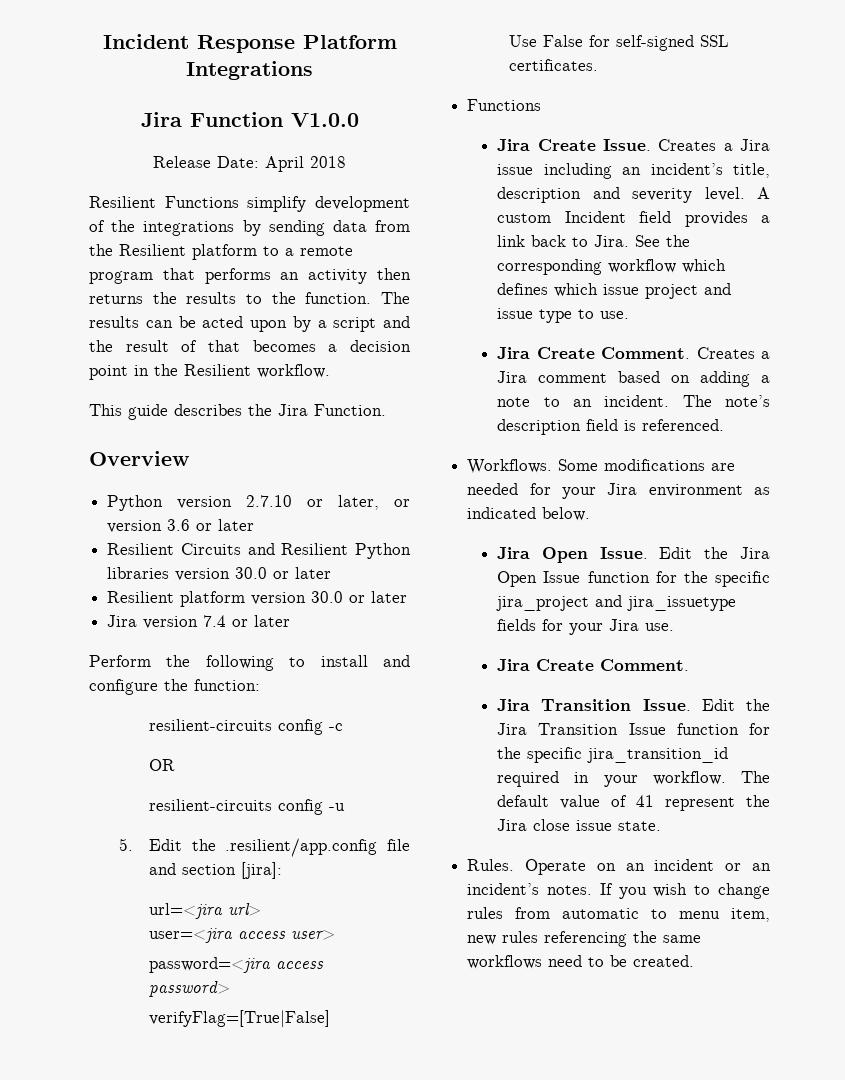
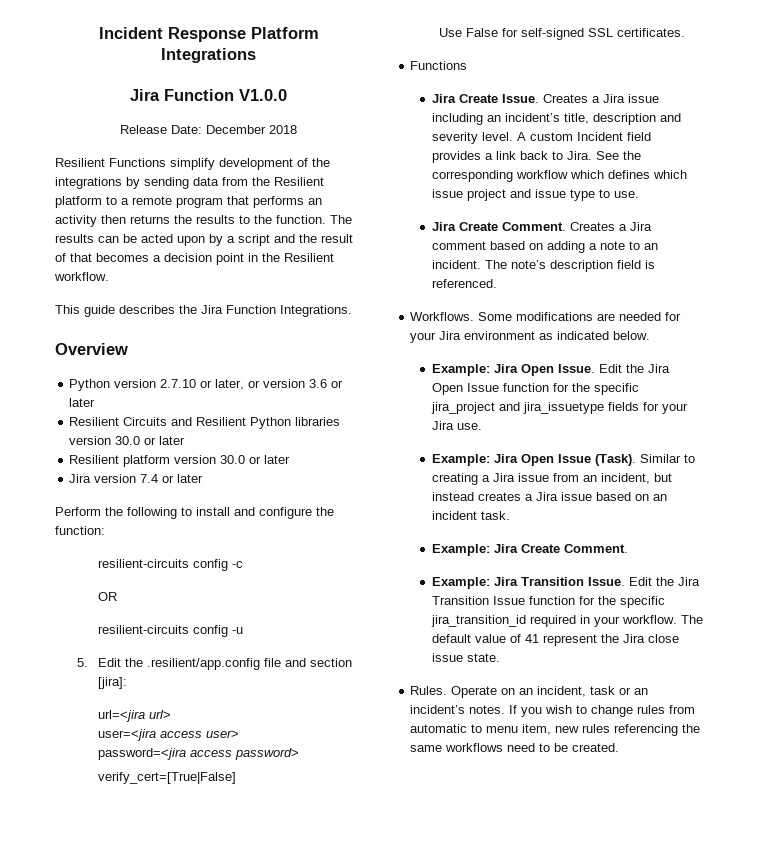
[265,156,304,172] April -> [206,125,266,134] December
[314,404,386,416] Function. -> [226,305,352,317] Function Integrations.
[149,1010,331,1028] verifyFlag=[True|False] -> [98,772,237,784] verify_cert=[True|False]
(591, 514) none -> [431,364,490,376] Example:
(675, 627) none -> [431,454,695,466] [431,473,672,485] [431,492,667,501] [431,511,510,520] [431,544,490,556] Example: Jira Open Issue (Task). Similar to creating a Jira issue from an incident, but instead creates a Jira issue based on an incident task. // Example:
(690, 665) none -> [431,577,490,589] Example:
[654,859,715,871] incident -> [537,686,616,697] incident, task

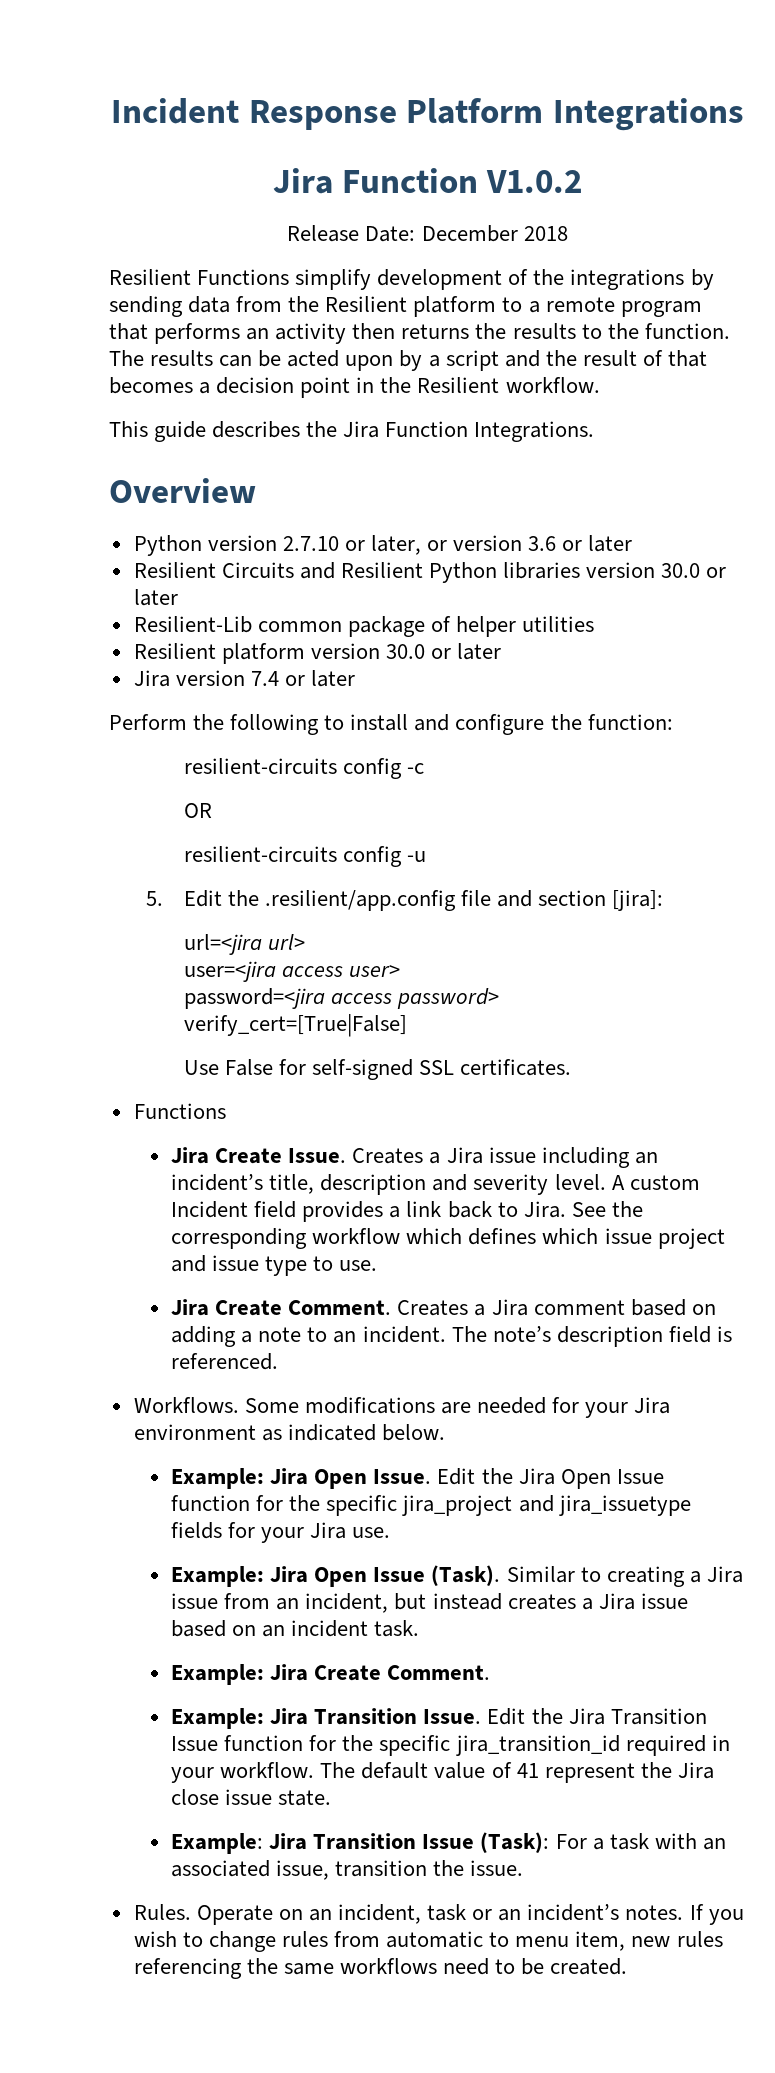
[239,89,287,101] V1.0.0 -> [486,170,583,193] V1.0.2
(186, 440) none -> [133,616,595,637] // Resilient-Lib common package of helper utilities
(500, 657) none -> [171,1832,726,1854] [171,1860,524,1880] // Example: Jira Transition Issue (Task): For a task with an associated issue, transition the issue.

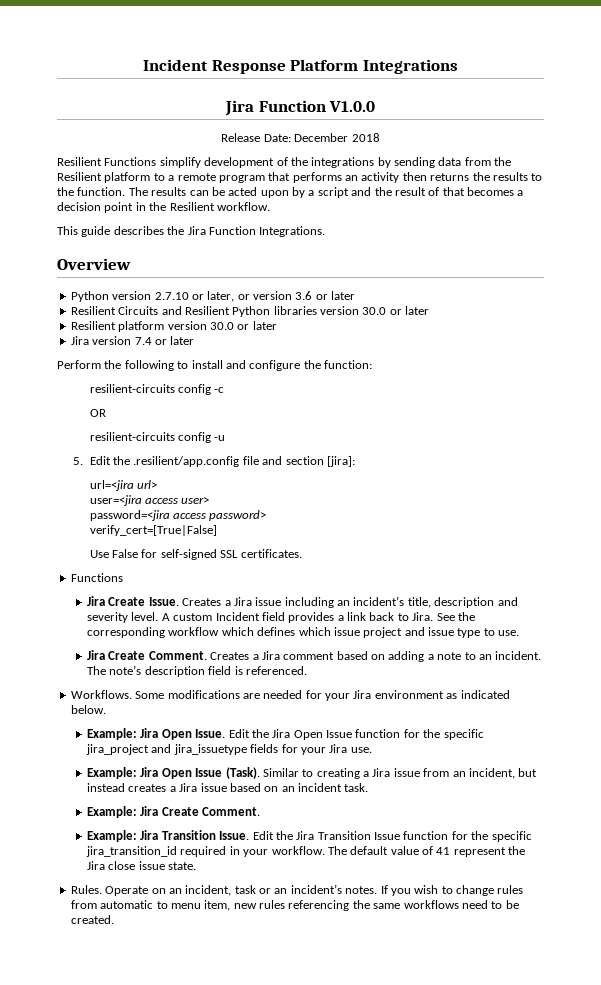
[486,170,583,193] V1.0.2 -> [329,101,376,112] V1.0.0
[133,616,595,637] // Resilient-Lib common package of helper utilities -> (430, 310) none
[171,1832,726,1854] [171,1860,524,1880] // Example: Jira Transition Issue (Task): For a task with an associated issue, transition the issue. -> (197, 866) none

